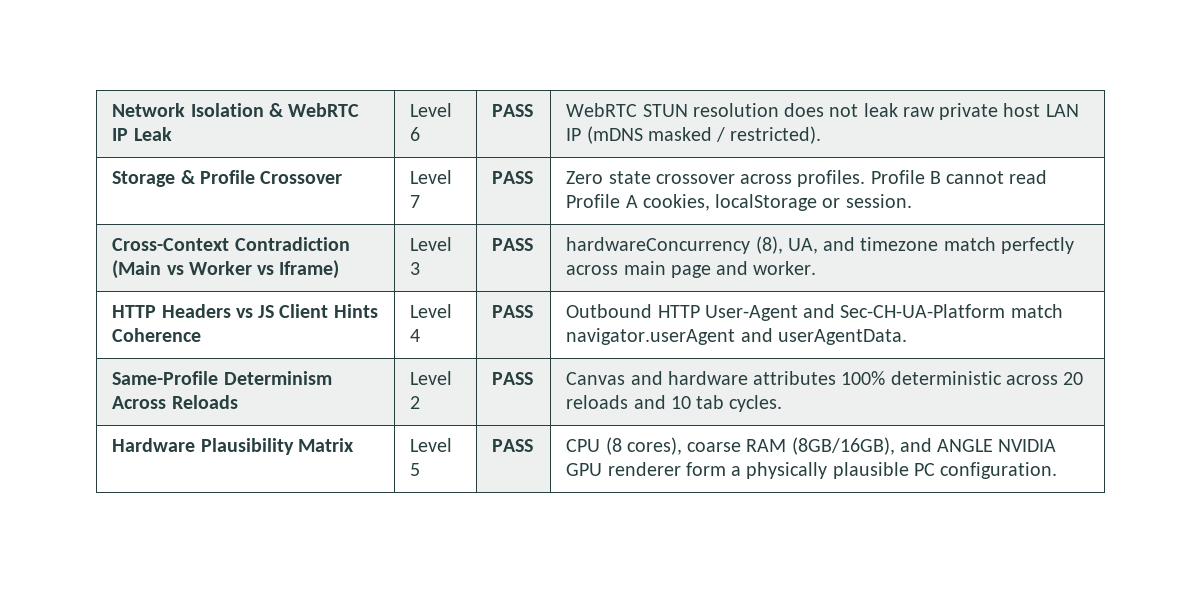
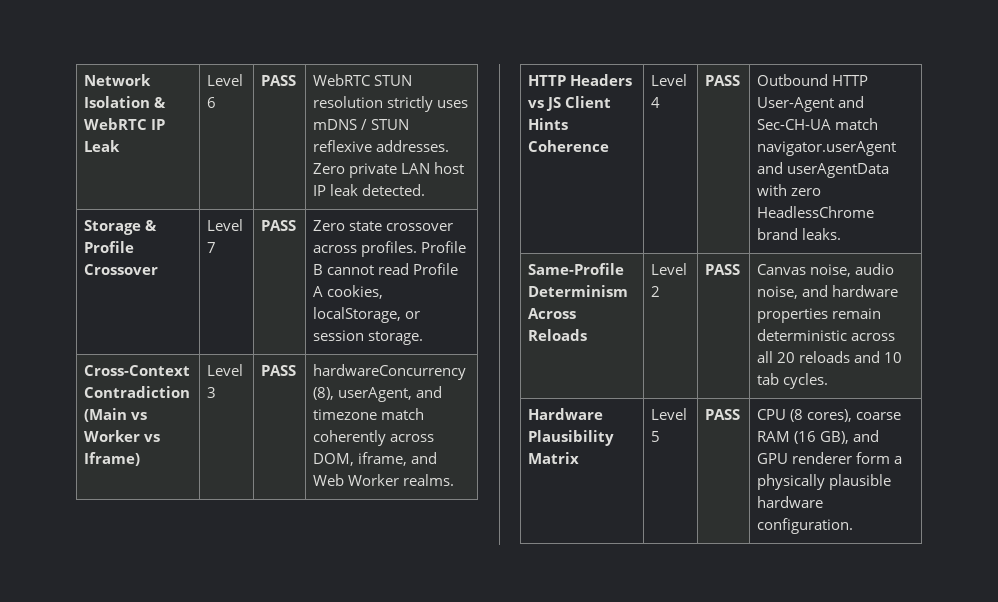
[784,103,1079,120] [566,126,822,144] does not leak raw private host LAN IP (mDNS masked / restricted). -> [387,96,469,112] [313,119,410,130] [313,140,450,152] [313,162,465,178] [313,184,426,196] strictly uses mDNS / STUN reflexive addresses. Zero private LAN host IP leak detected.
[715,194,912,211] localStorage or session. -> [313,307,421,323] [313,330,424,345] localStorage, or session storage.
[787,238,818,254] UA, -> [338,387,413,402] userAgent,
[1000,237,1074,254] [566,261,817,278] perfectly across main page and worker. -> [313,430,435,446] [313,452,438,466] [313,474,455,486] coherently across DOM, iframe, and Web Worker realms.
[840,304,1006,318] Sec-CH-UA-Platform -> [757,119,832,130] Sec-CH-UA
[777,329,907,345] userAgentData. -> [787,163,890,178] [757,184,822,196] [757,206,875,218] [757,228,842,240] userAgentData with zero HeadlessChrome brand leaks.
[630,371,886,385] and hardware attributes 100% -> [810,263,895,277] [757,285,899,299] [757,308,882,323] noise, audio noise, and hardware properties remain
(1058, 380) none -> [757,351,774,363] all
[791,437,1057,455] (8GB/16GB), and ANGLE NVIDIA -> [794,430,880,444] (16 GB), and
[913,463,935,476] PC -> [757,496,824,508] hardware

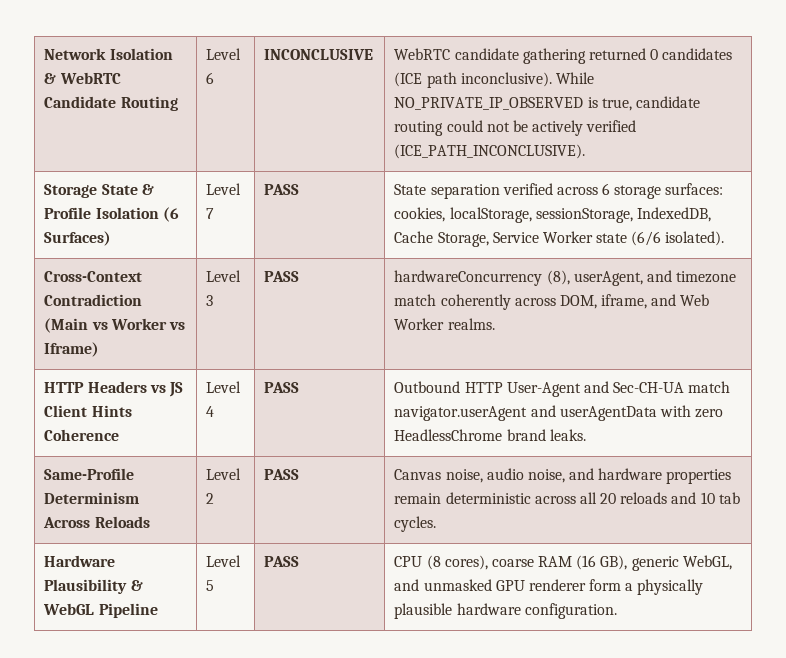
[151,119,166,130] [84,140,121,152] IP Leak -> [44,96,178,111] Candidate Routing
[261,75,297,86] [313,74,413,86] [313,96,469,112] [313,119,410,130] [313,140,450,152] [313,162,465,178] [313,184,426,196] PASS | WebRTC STUN resolution strictly uses mDNS / STUN reflexive addresses. Zero private LAN host IP leak detected. -> [264,49,374,60] [394,48,733,64] [394,72,594,88] [394,96,700,111] [394,120,637,136] [394,144,586,159] INCONCLUSIVE | WebRTC candidate gathering returned 0 candidates (ICE path inconclusive). While NO_PRIVATE_IP_OBSERVED is true, candidate routing could not be actively verified (ICE_PATH_INCONCLUSIVE).
(142, 227) none -> [101,184,138,195] State
[84,264,159,275] Crossover -> [95,207,179,222] [44,231,112,246] Isolation (6 Surfaces)
[313,220,454,231] [313,241,467,257] [313,263,459,275] [313,285,384,299] [313,307,421,323] [313,330,424,345] Zero state crossover across profiles. Profile B cannot read Profile A cookies, localStorage, or session storage. -> [394,183,724,199] [394,207,711,223] [394,231,725,247] State separation verified across 6 storage surfaces: cookies, localStorage, sessionStorage, IndexedDB, Cache Storage, Service Worker state (6/6 isolated).
[528,452,580,464] Matrix -> [130,580,143,591] [43,603,158,618] & WebGL Pipeline
[853,430,880,442] and -> [631,555,732,571] [394,579,492,591] generic WebGL, and unmasked

